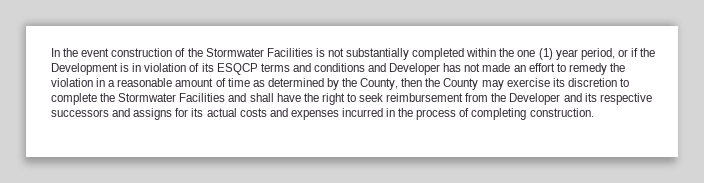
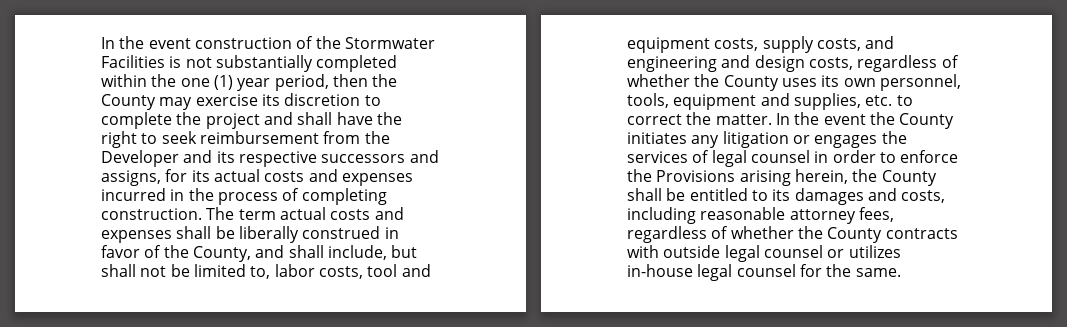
[617,48,656,57] [51,63,625,75] [51,78,399,90] or if the Development is in violation of its ESQCP terms and conditions and Developer has not made an effort to remedy the violation in a reasonable amount of time as determined by the County, -> (329, 82) none
[118,93,226,102] Stormwater Facilities -> [205,113,260,129] project
[133,108,173,120] assigns -> [101,170,161,186] assigns,
(594, 112) none -> [206,207,404,220] [101,226,399,243] [101,245,418,262] [101,264,431,279] [627,36,895,53] [627,55,959,72] [627,74,961,91] [627,93,913,110] [627,112,955,129] [627,131,907,148] [627,150,959,167] [627,169,937,186] [627,188,946,205] [627,207,894,224] [627,226,958,243] [627,245,901,262] [627,264,901,281] The term actual costs and expenses shall be liberally construed in favor of the County, and shall include, but shall not be limited to, labor costs, tool and equipment costs, supply costs, and engineering and design costs, regardless of whether the County uses its own personnel, tools, equipment and supplies, etc. to correct the matter. In the event the County initiates any litigation or engages the services of legal counsel in order to enforce the Provisions arising herein, the County shall be entitled to its damages and costs, including reasonable attorney fees, regardless of whether the County contracts with outside legal counsel or utilizes in-house legal counsel for the same.

